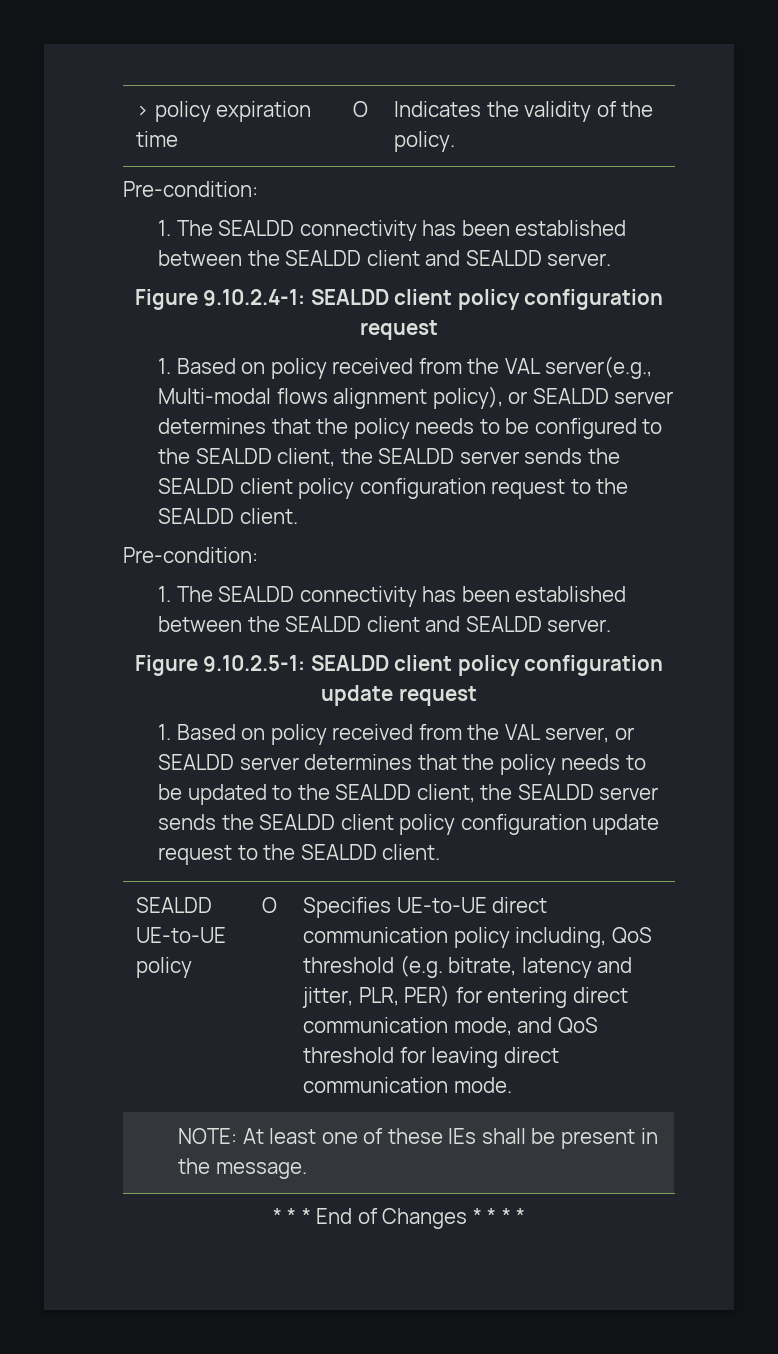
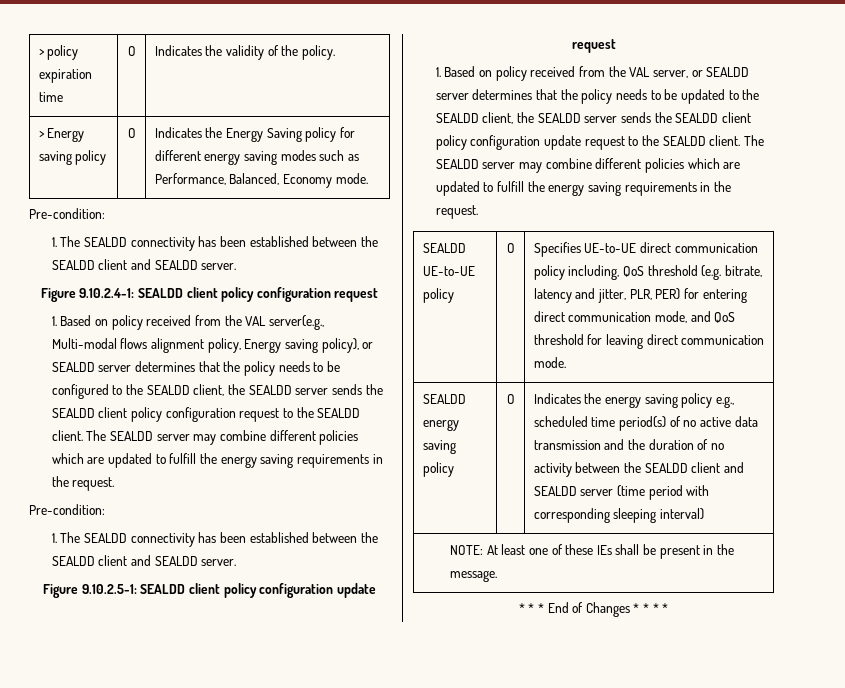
(456, 141) none -> [38,128,85,142] [38,150,107,165] [127,128,136,138] [154,127,355,142] [154,150,359,165] [154,173,368,188] // > Energy saving policy | O | Indicates the Energy Saving policy for different energy saving modes such as Performance, Balanced, Economy mode.
(428, 398) none -> [207,338,318,353] policy, Energy saving
(298, 516) none -> [86,430,359,445] [51,453,383,468] [51,476,115,491] The SEALDD server may combine different policies which are updated to fulfill the energy saving requirements in the request.
(441, 852) none -> [743,135,764,146] [435,158,741,173] [435,181,731,196] [435,205,478,219] The SEALDD server may combine different policies which are updated to fulfill the energy saving requirements in the request.
(512, 1085) none -> [422,394,466,404] [422,419,459,431] [422,440,456,454] [422,462,454,477] [506,394,515,404] [533,393,734,408] [533,416,758,431] [533,439,724,450] [533,462,744,477] [533,485,710,500] [533,508,704,523] // SEALDD energy saving policy | O | Indicates the energy saving policy e.g., scheduled time period(s) of no active data transmission and the duration of no activity between the SEALDD client and SEALDD server (time period with corresponding sleeping interval)

